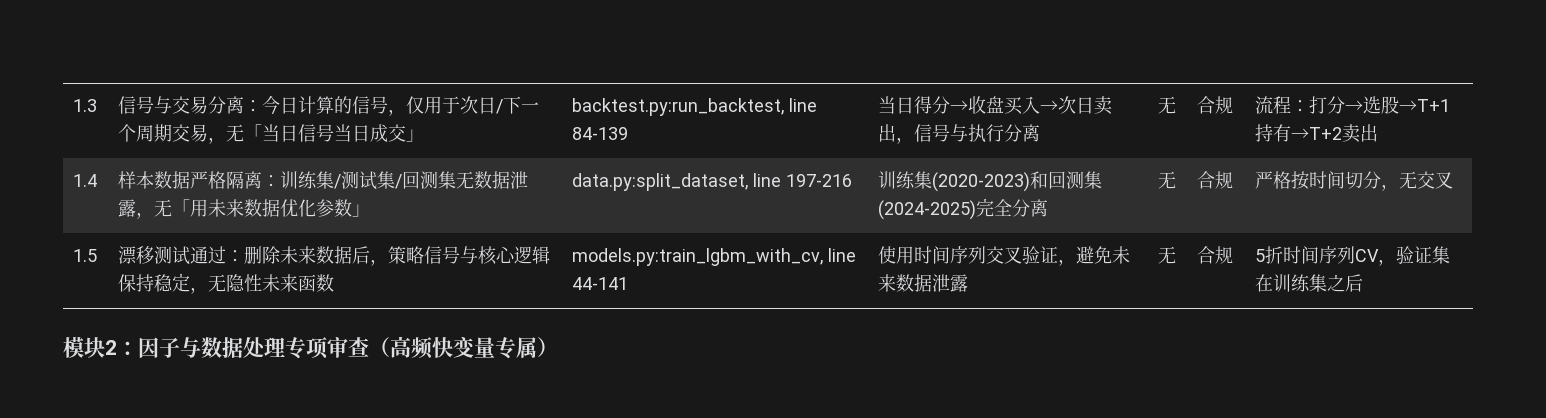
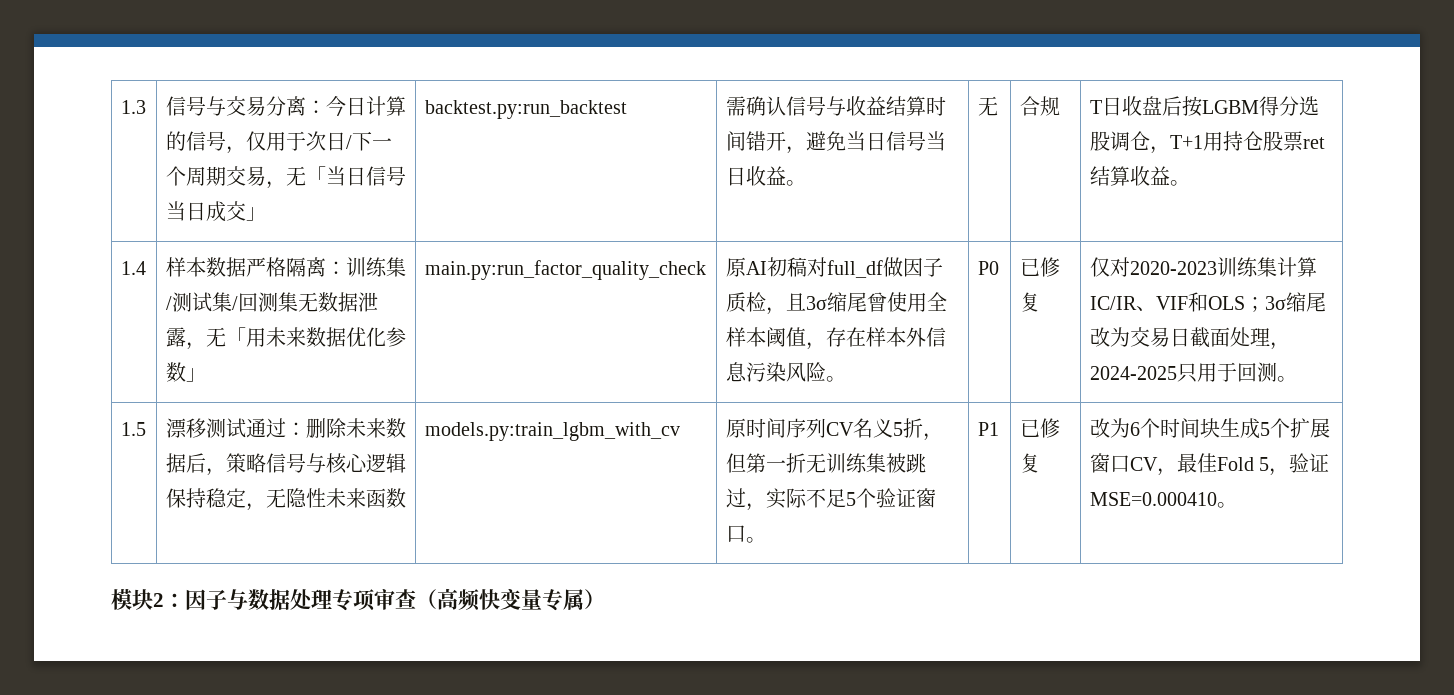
[572,98,817,116] [572,127,629,140] [878,96,1113,115] [878,124,1041,144] [1158,96,1177,114] [1197,96,1234,114] [1255,96,1451,114] [1255,124,1379,143] backtest.py:run_backtest, line 84-139 | 当日得分→收盘买入→次日卖出，信号与执行分离 | 无 | 合规 | 流程：打分→选股→T+1持有→T+2卖出 -> [424,100,627,119] [725,96,946,116] [725,131,946,154] [725,166,806,186] [977,96,998,116] [1019,96,1060,116] [1089,96,1319,117] [1089,131,1325,154] [1089,166,1190,186] backtest.py:run_backtest | 需确认信号与收益结算时间错开，避免当日信号当日收益。 | 无 | 合规 | T日收盘后按LGBM得分选股调仓，T+1用持仓股票ret结算收益。
[572,173,852,191] [878,171,1103,192] [878,198,1049,220] [1158,171,1177,189] [1197,171,1234,189] [1255,171,1454,191] data.py:split_dataset, line 197-216 | 训练集(2020-2023)和回测集(2024-2025)完全分离 | 无 | 合规 | 严格按时间切分，无交叉 -> [424,260,706,280] [725,257,943,278] [725,292,947,315] [725,327,946,350] [725,362,846,382] [977,261,999,275] [1019,257,1060,277] [1019,292,1040,312] [1089,257,1317,277] [1089,292,1326,312] [1089,327,1290,350] [1089,362,1297,383] main.py:run_factor_quality_check | 原AI初稿对full_df做因子质检，且3σ缩尾曾使用全样本阈值，存在样本外信息污染风险。 | P0 | 已修复 | 仅对2020-2023训练集计算IC/IR、VIF和OLS；3σ缩尾改为交易日截面处理，2024-2025只用于回测。
[572,248,856,266] [572,277,629,290] [878,246,1131,266] [878,274,969,292] [1158,246,1177,264] [1197,246,1234,264] [1255,246,1451,266] [1255,274,1364,292] models.py:train_lgbm_with_cv, line 44-141 | 使用时间序列交叉验证，避免未来数据泄露 | 无 | 合规 | 5折时间序列CV，验证集在训练集之后 -> [424,422,680,441] [725,418,943,441] [725,453,926,473] [725,488,936,511] [725,525,766,543] [977,422,999,436] [1019,418,1060,438] [1019,453,1040,473] [1089,418,1330,439] [1089,453,1330,476] [1089,492,1237,508] models.py:train_lgbm_with_cv | 原时间序列CV名义5折，但第一折无训练集被跳过，实际不足5个验证窗口。 | P1 | 已修复 | 改为6个时间块生成5个扩展窗口CV，最佳Fold 5，验证MSE=0.000410。

